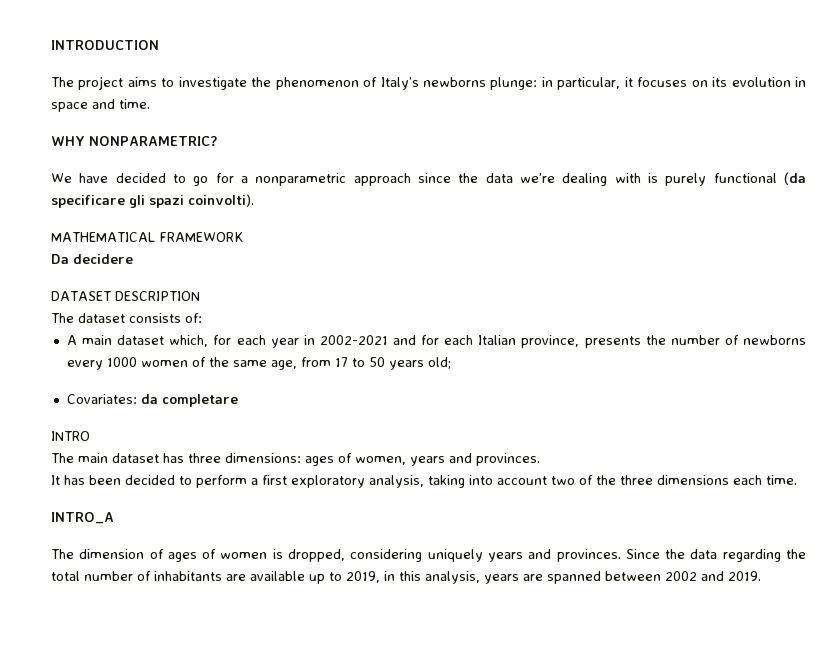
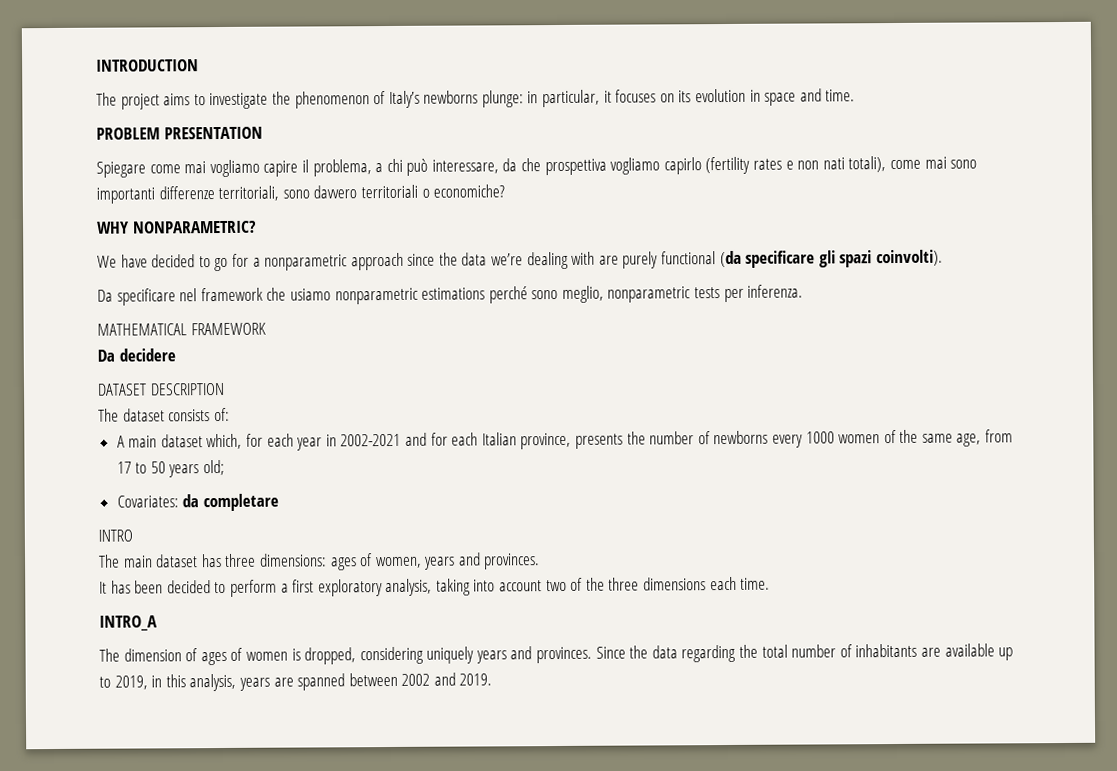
(150, 104) none -> [96,126,263,140] [96,156,978,178] [96,184,506,204] // PROBLEM PRESENTATION // Spiegare come mai vogliamo capire il problema, a chi può interessare, da che prospettiva vogliamo capirlo (fertility rates e non nati totali), come mai sono importanti differenze territoriali, sono davvero territoriali o economiche?
[648,173,658,183] is -> [598,255,619,265] are
(254, 200) none -> [97,284,804,306] // Da specificare nel framework che usiamo nonparametric estimations perché sono meglio, nonparametric tests per inferenza.

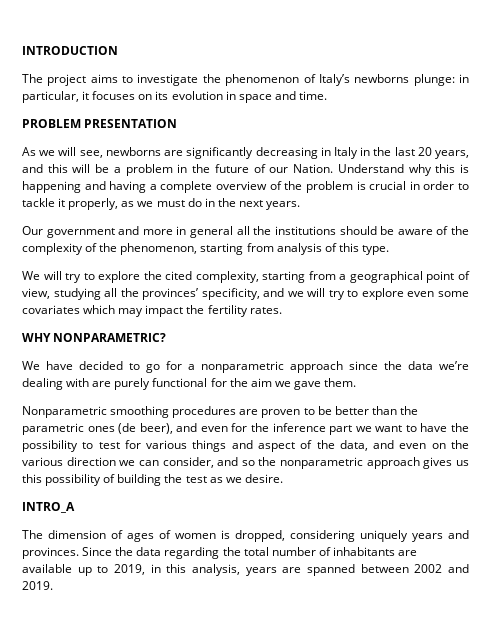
[96,156,978,178] [96,184,506,204] Spiegare come mai vogliamo capire il problema, a chi può interessare, da che prospettiva vogliamo capirlo (fertility rates e non nati totali), come mai sono importanti differenze territoriali, sono davvero territoriali o economiche? -> [22,147,470,159] [22,164,469,176] [22,181,470,193] [22,198,301,210] [22,226,470,238] [22,243,389,255] [22,271,471,283] [22,288,470,300] [22,305,282,317] As we will see, newborns are significantly decreasing in Italy in the last 20 years, and this will be a problem in the future of our Nation. Understand why this is happening and having a complete overview of the problem is crucial in order to tackle it properly, as we must do in the next years. // Our government and more in general all the institutions should be aware of the complexity of the phenomenon, starting from analysis of this type. // We will try to explore the cited complexity, starting from a geographical point of view, studying all the provinces’ specificity, and we will try to explore even some covariates which may impact the fertility rates.
[719,249,943,268] [97,284,804,306] [97,322,266,336] [97,348,176,362] [97,382,225,396] [98,407,230,422] [116,429,1014,451] [116,459,226,478] [116,493,279,512] [98,529,133,542] [98,552,541,571] [99,576,771,597] (da specificare gli spazi coinvolti). // Da specificare nel framework che usiamo nonparametric estimations perché sono meglio, nonparametric tests per inferenza. // MATHEMATICAL FRAMEWORK // Da decidere // DATASET DESCRIPTION // The dataset consists of: // A main dataset which, for each year in 2002-2021 and for each Italian province, presents the number of newborns every 1000 women of the same age, from 17 to 50 years old; // Covariates: da completare // INTRO // The main dataset has three dimensions: ages of women, years and provinces. // It has been decided to perform a first exploratory analysis, taking into account two of the three dimensions each time. -> [210,378,357,390] [22,406,418,418] [22,423,469,435] [22,440,469,452] [22,457,469,469] [22,474,283,486] for the aim we gave them. // Nonparametric smoothing procedures are proven to be better than the parametric ones (de beer), and even for the inference part we want to have the possibility to test for various things and aspect of the data, and even on the various direction we can consider, and so the nonparametric approach gives us this possibility of building the test as we desire.

